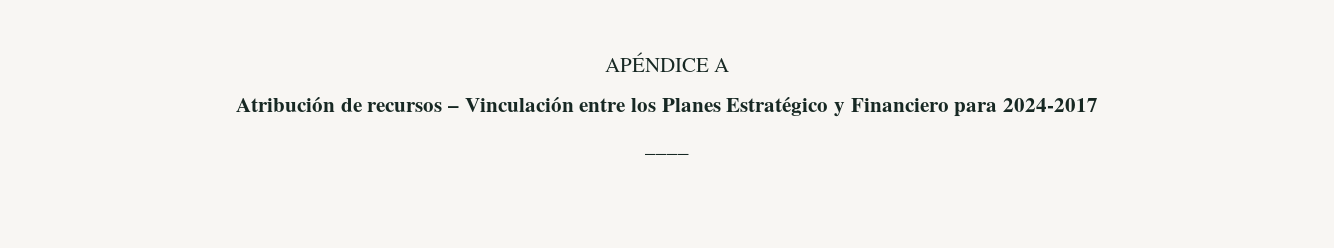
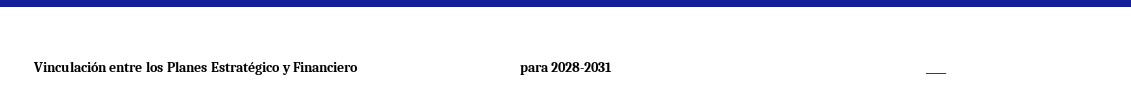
[604,52,730,72] [235,96,459,112] APÉNDICE A // Atribución de recursos – -> (32, 66) none
[1003,98,1099,112] 2024-2017 -> [551,62,613,72] 2028-2031

